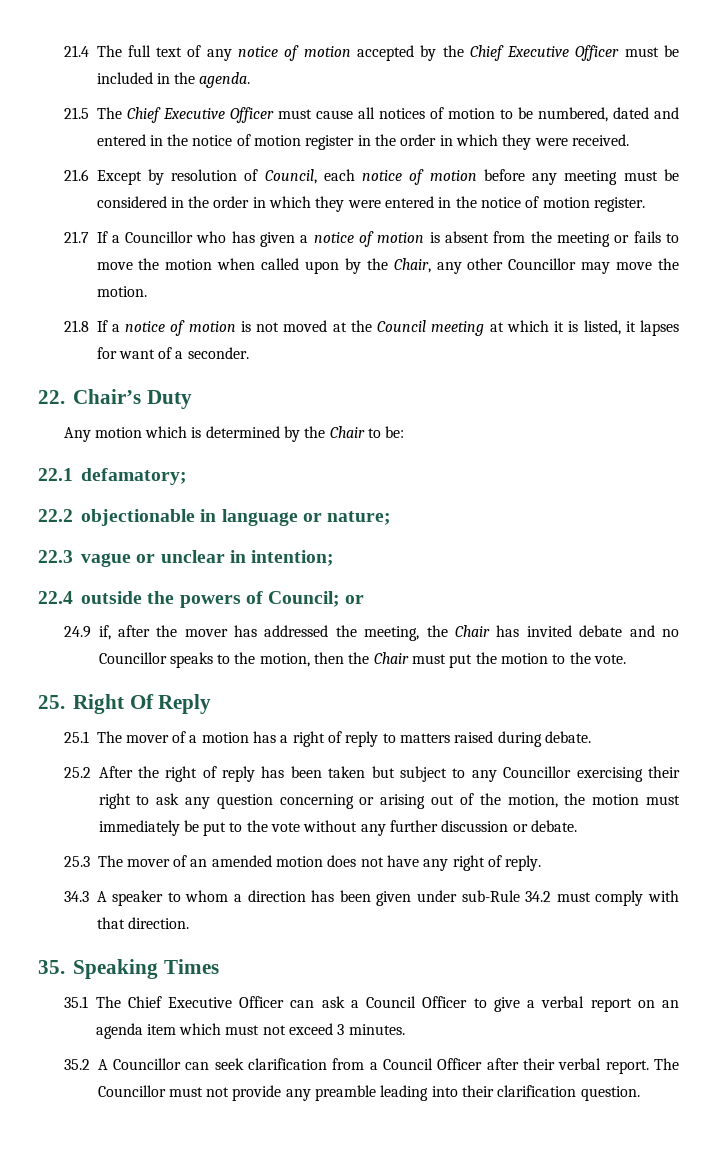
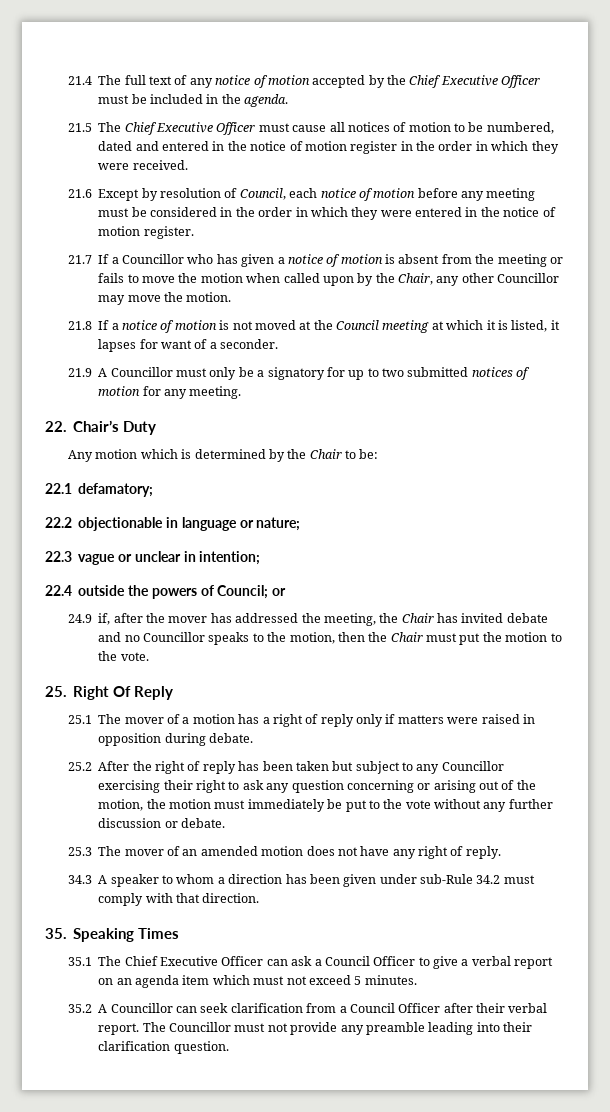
(249, 353) none -> [68,367,531,380] [98,386,242,399] // 21.9 A Councillor must only be a signatory for up to two submitted notices of motion for any meeting.
[382,731,494,743] to matters raised -> [356,714,535,727] [98,733,162,746] only if matters were raised in opposition
[337,1024,345,1035] 3 -> [354,976,362,985] 5

